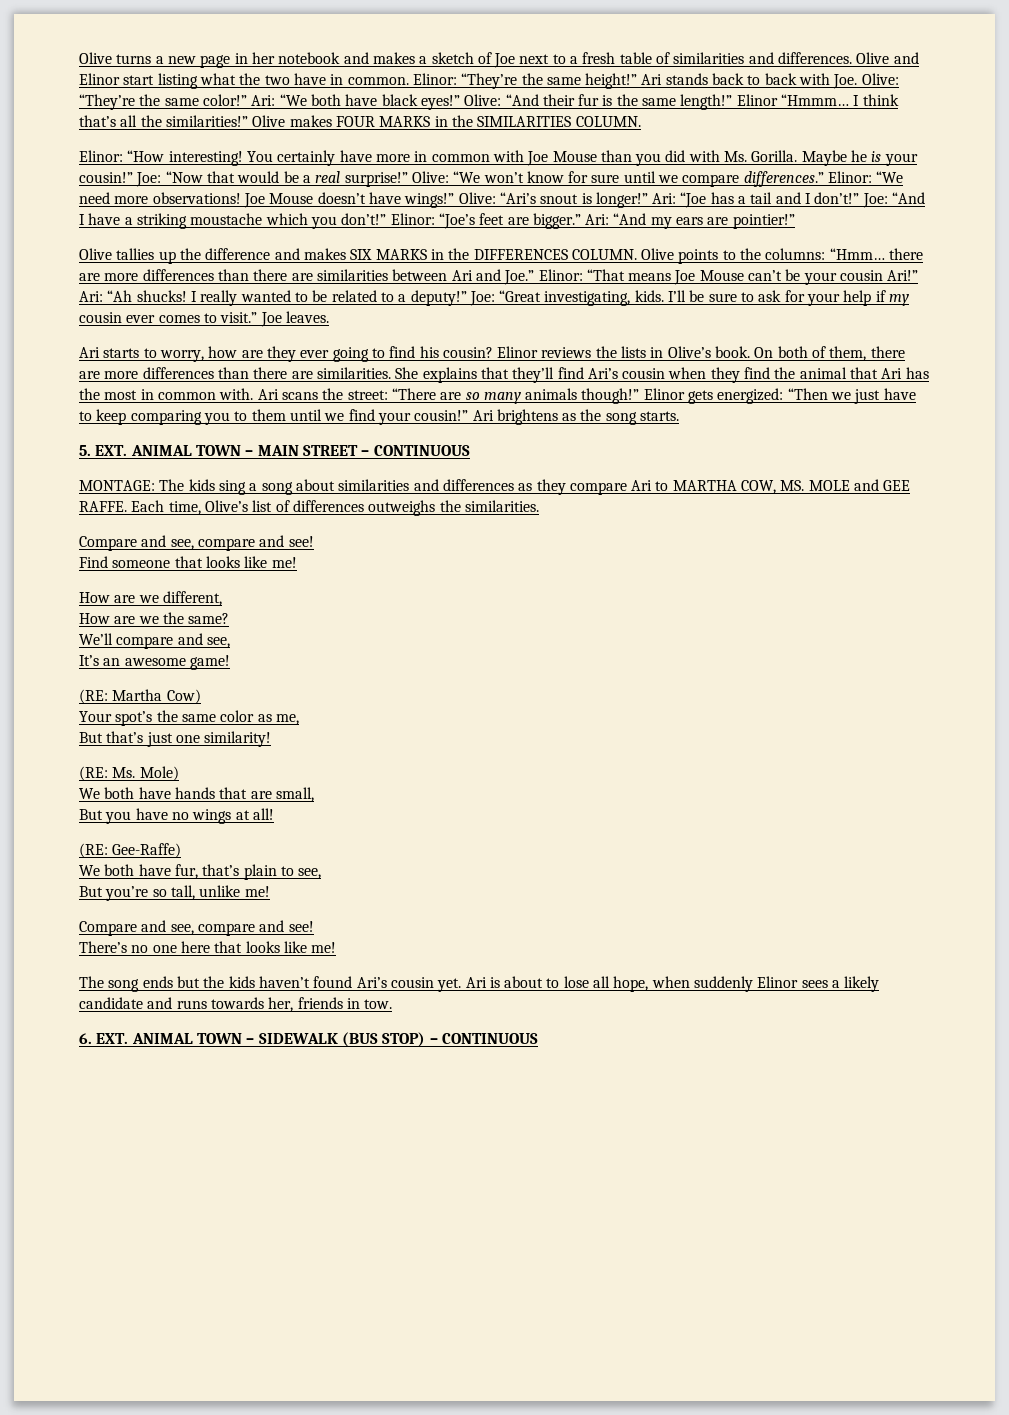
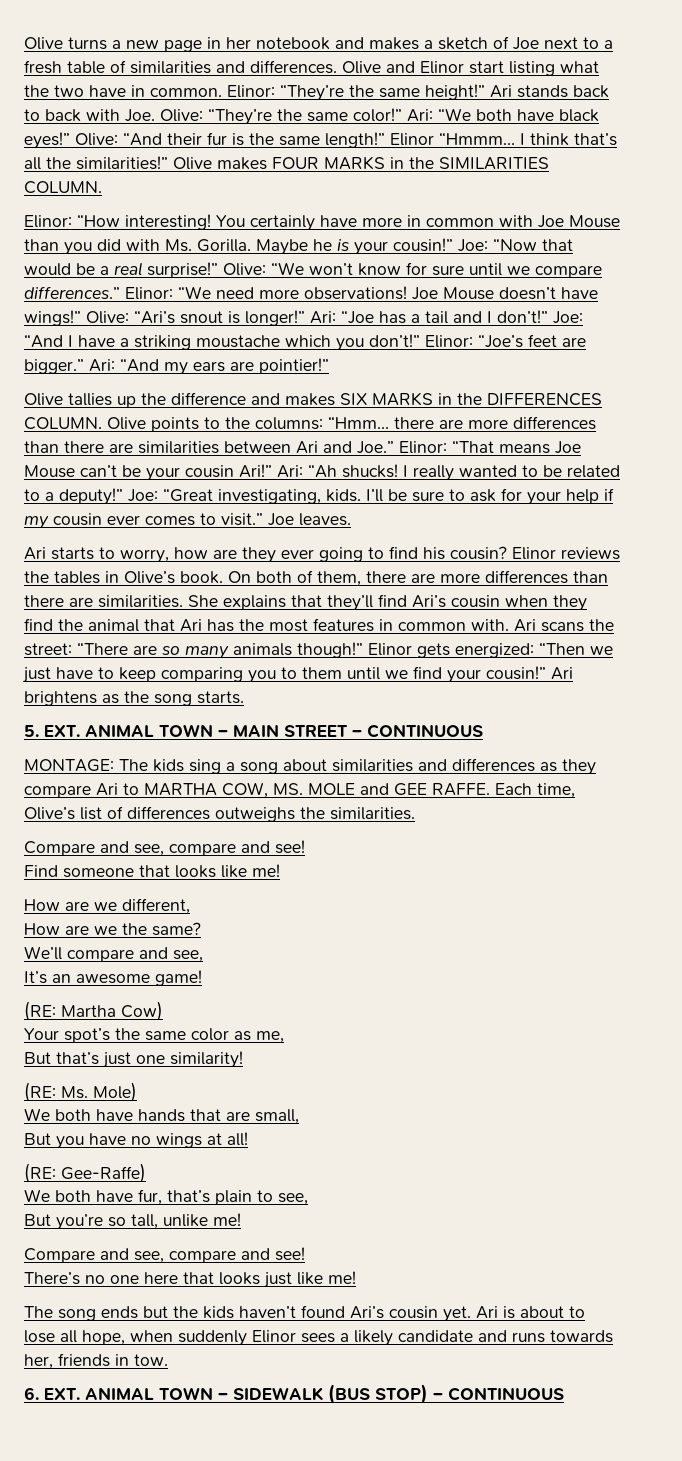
[621,346,647,358] lists -> [54,571,100,584] tables
(138, 395) none -> [313,618,374,632] features
(280, 947) none -> [263,1272,292,1288] just

